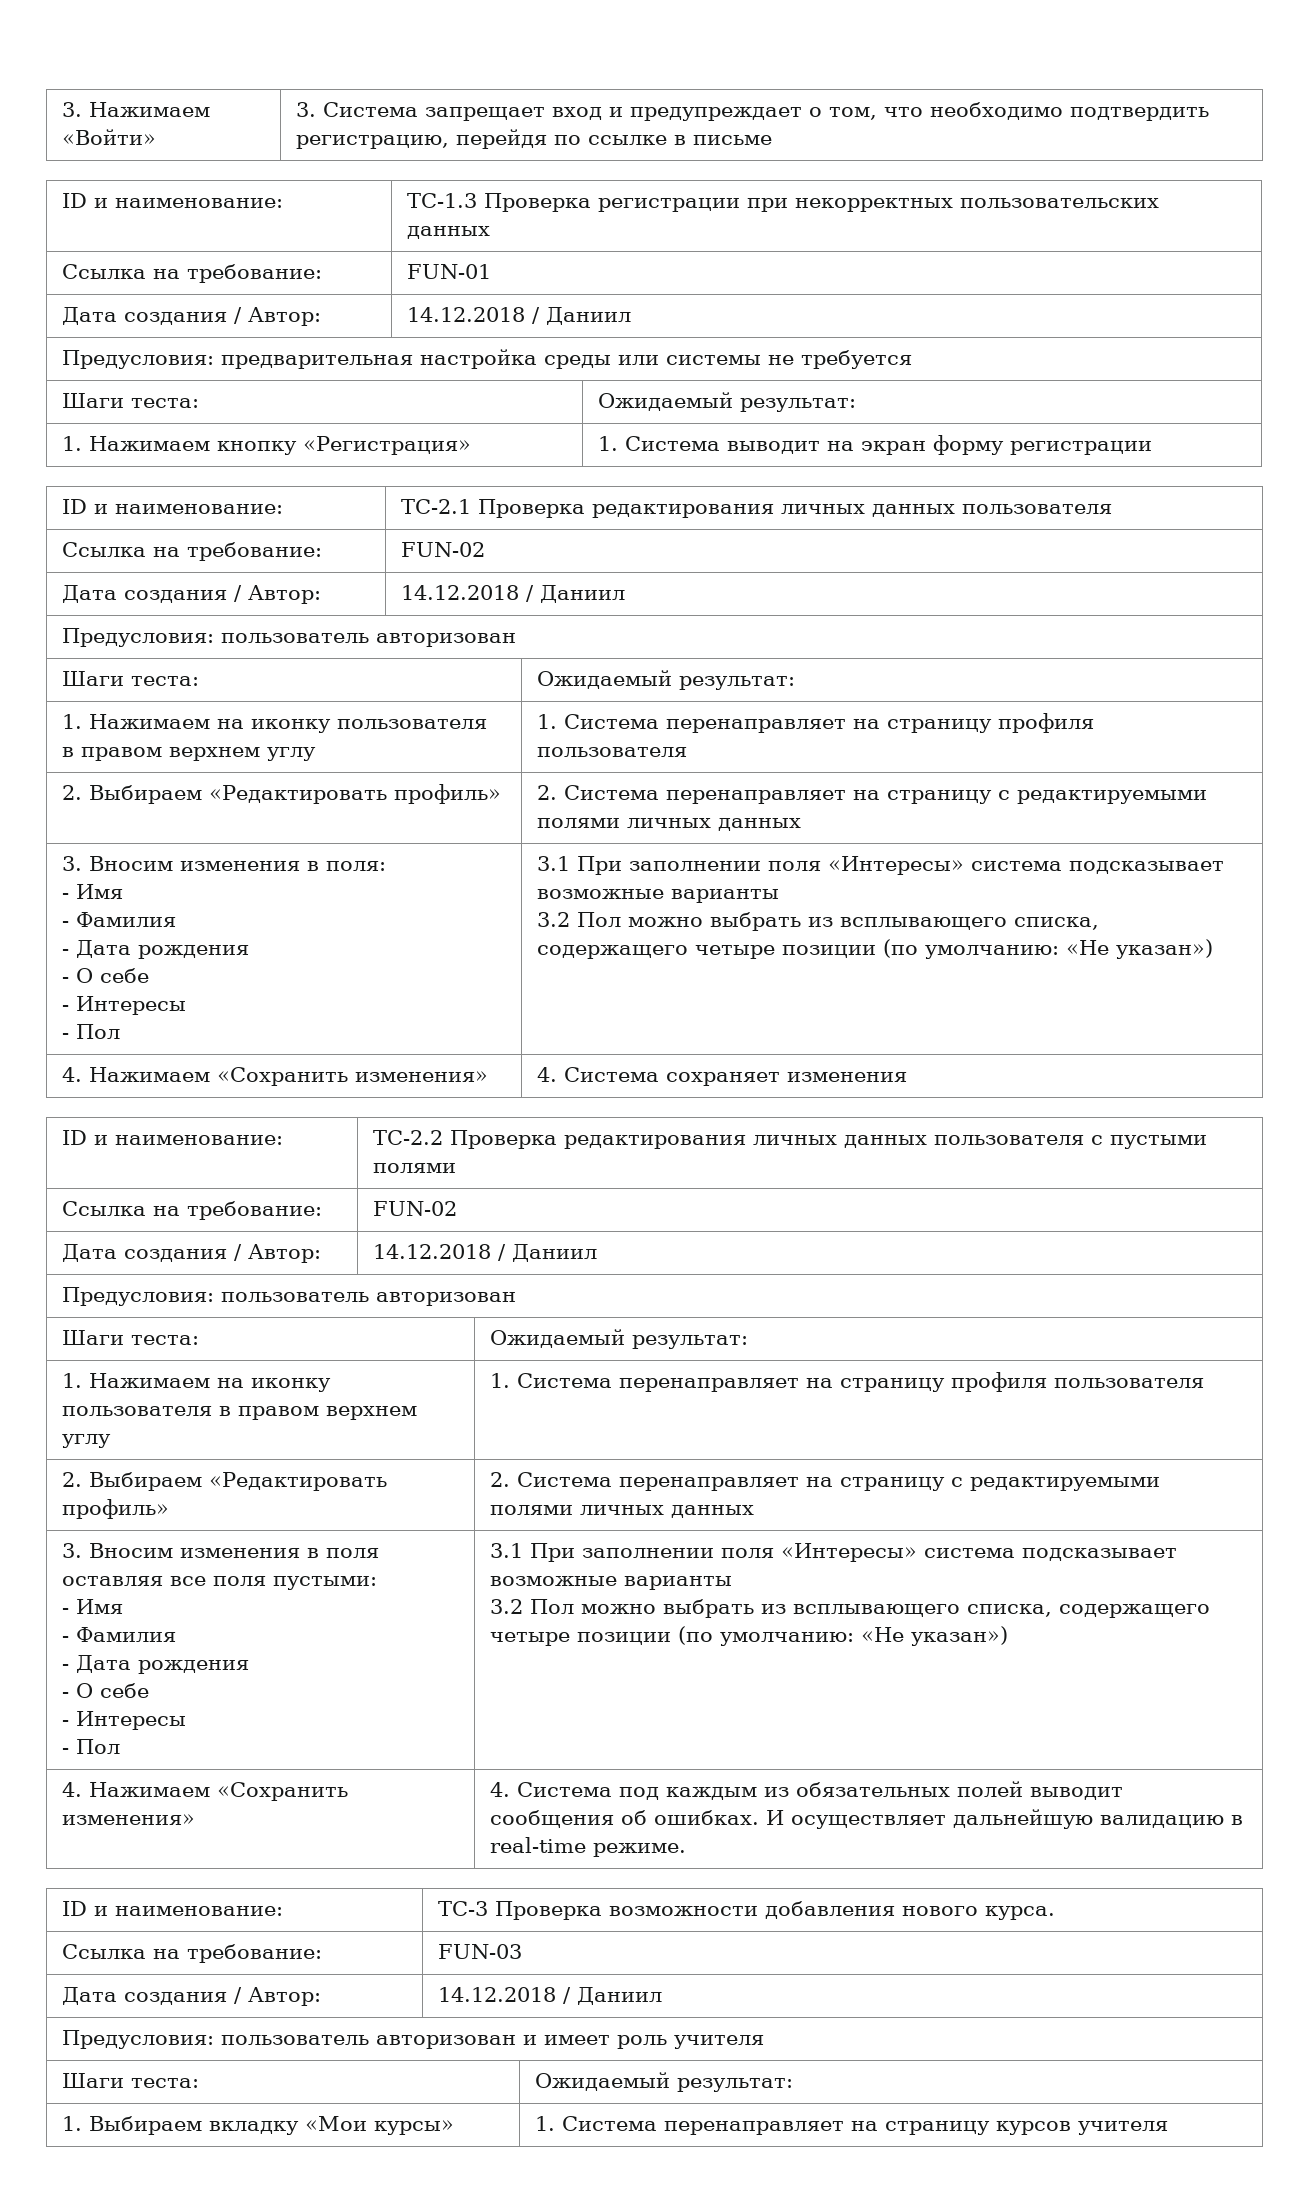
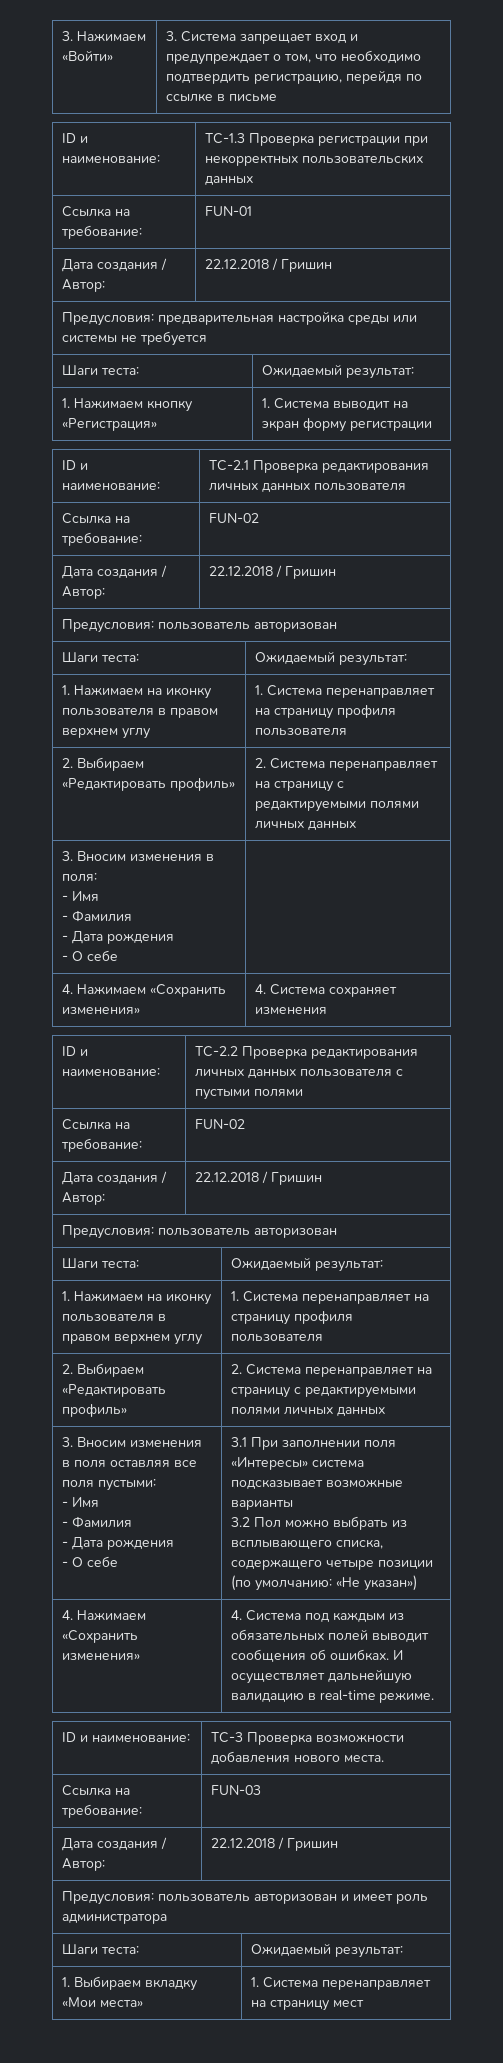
[407,307,632,325] 14.12.2018 / Даниил -> [205,258,333,272] 22.12.2018 / Гришин
[401,585,626,603] 14.12.2018 / Даниил -> [209,565,337,579] 22.12.2018 / Гришин
[62,996,187,1015] [62,1024,121,1039] [537,856,1225,875] [537,889,780,903] [537,912,1100,931] [537,939,1214,959] // - Интересы // - Пол | 3.1 При заполнении поля «Интересы» система подсказывает возможные варианты // 3.2 Пол можно выбрать из всплывающего списка, содержащего четыре позиции (по умолчанию: «Не указан») -> (119, 955) |
[373,1244,598,1262] 14.12.2018 / Даниил -> [195,1171,323,1185] 22.12.2018 / Гришин
[62,1711,187,1730] [62,1739,121,1754] // - Интересы // - Пол -> (119, 1561) none
[985,1906,1056,1920] курса. -> [344,1755,385,1762] места.
[438,1987,663,2005] 14.12.2018 / Даниил -> [211,1837,339,1851] 22.12.2018 / Гришин
[674,2035,765,2049] учителя -> [62,1914,168,1924] администратора
[374,2120,455,2135] [535,2116,1169,2135] курсы» | 1. Система перенаправляет на страницу курсов учителя -> [100,2000,144,2007] [251,1977,432,1990] [251,2000,365,2011] места» | 1. Система перенаправляет на страницу мест

